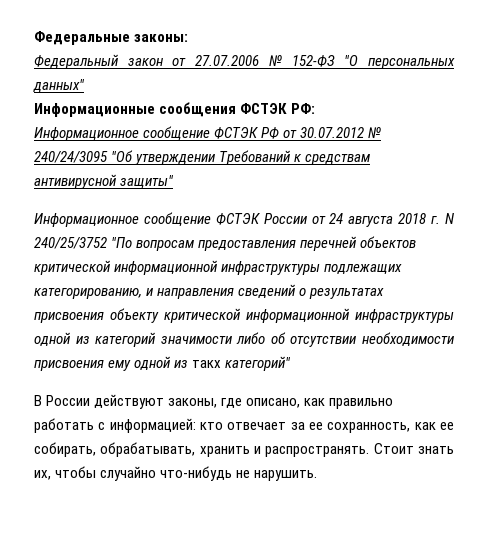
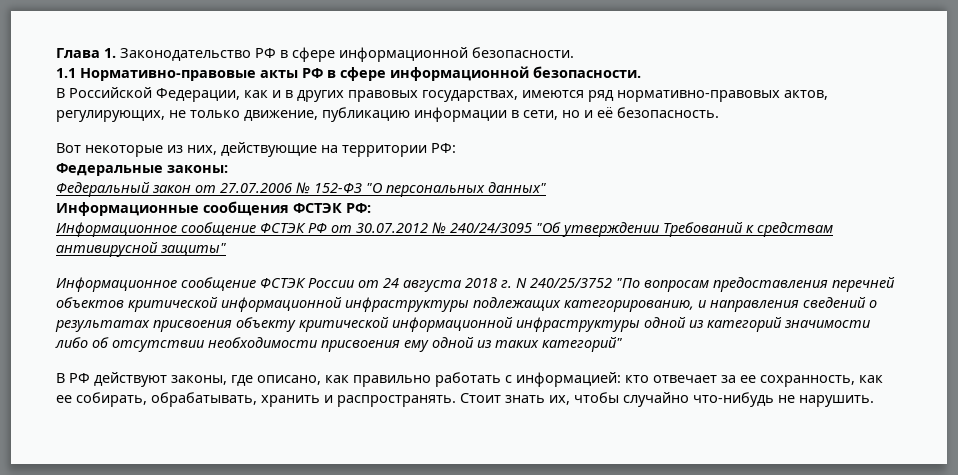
(34, 38) none -> [56,47,574,62] [56,66,641,81] [56,87,828,102] [56,107,719,122] [56,142,456,157] Глава 1. Законодательство РФ в сфере информационной безопасности. // 1.1 Нормативно-правовые акты РФ в сфере информационной безопасности. // В Российской Федерации, как и в других правовых государствах, имеются ряд нормативно-правовых актов, регулирующих, не только движение, публикацию информации в сети, но и её безопасность. // Вот некоторые из них, действующие на территории РФ: //
[192,360,222,368] такх -> [495,340,539,348] таких
[46,395,91,406] России -> [69,373,90,383] РФ

